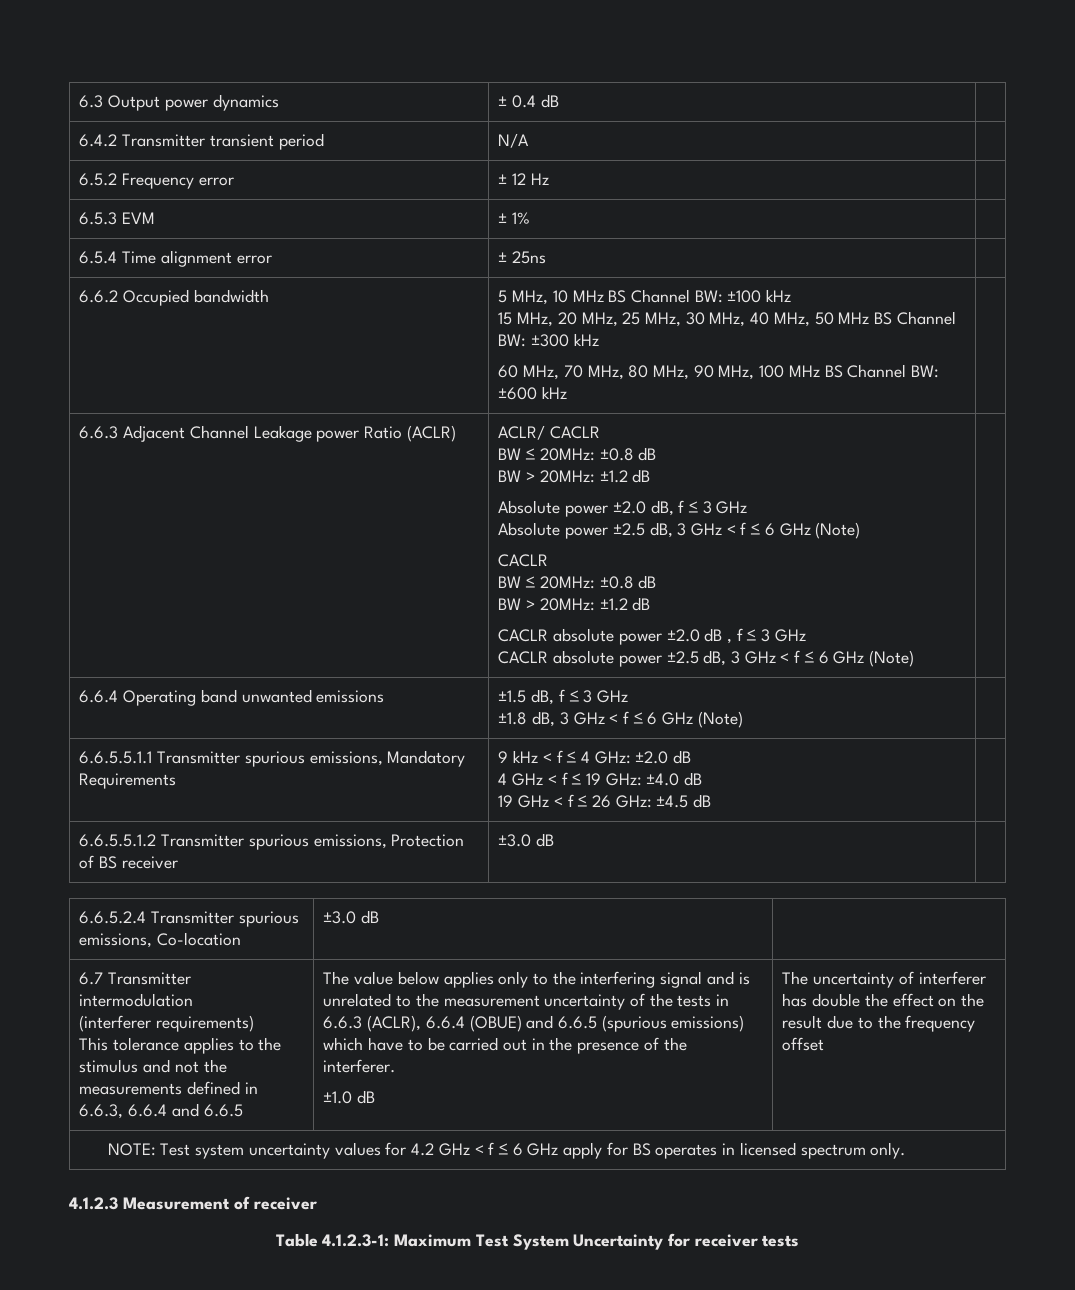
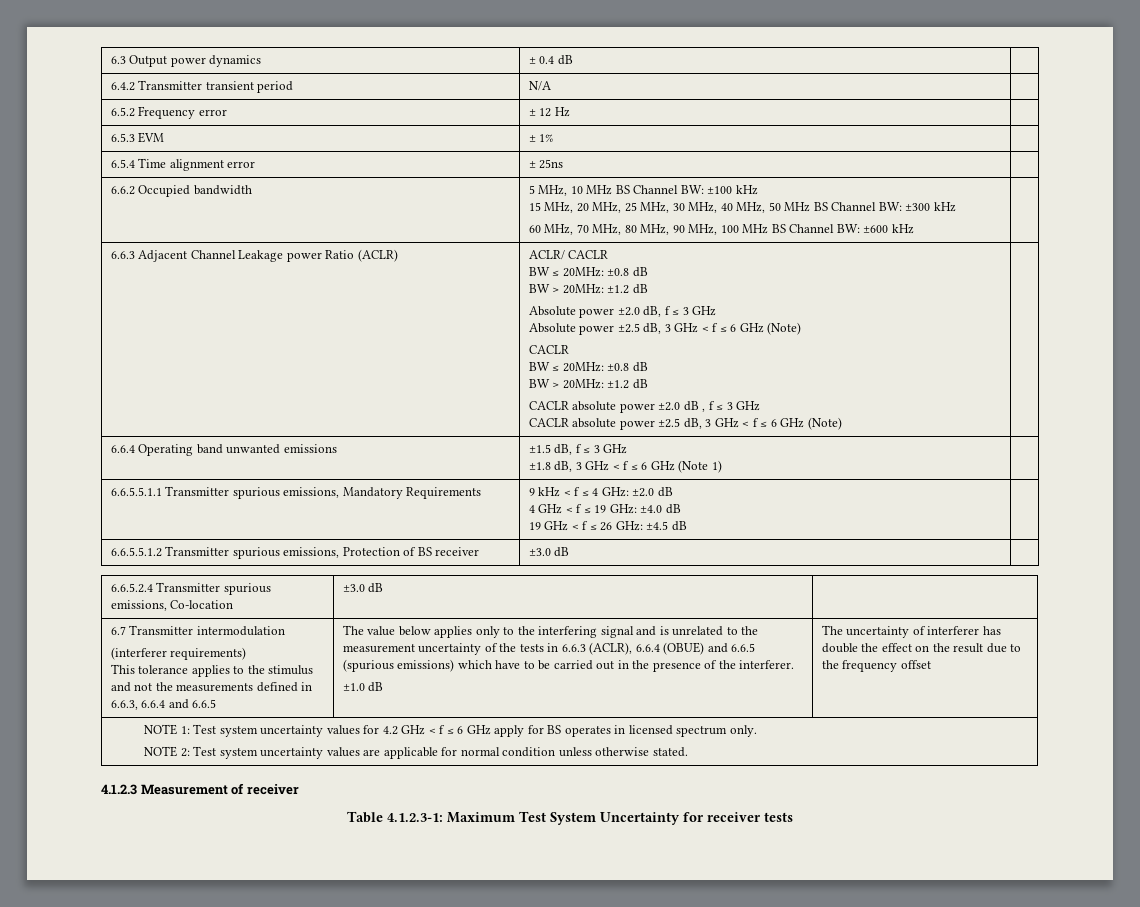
[697,711,743,728] (Note) -> [678,460,722,473] (Note 1)
[107,1143,156,1156] NOTE: -> [144,724,190,735] NOTE 1:
(906, 1150) none -> [144,746,688,759] // NOTE 2: Test system uncertainty values are applicable for normal condition unless otherwise stated.

